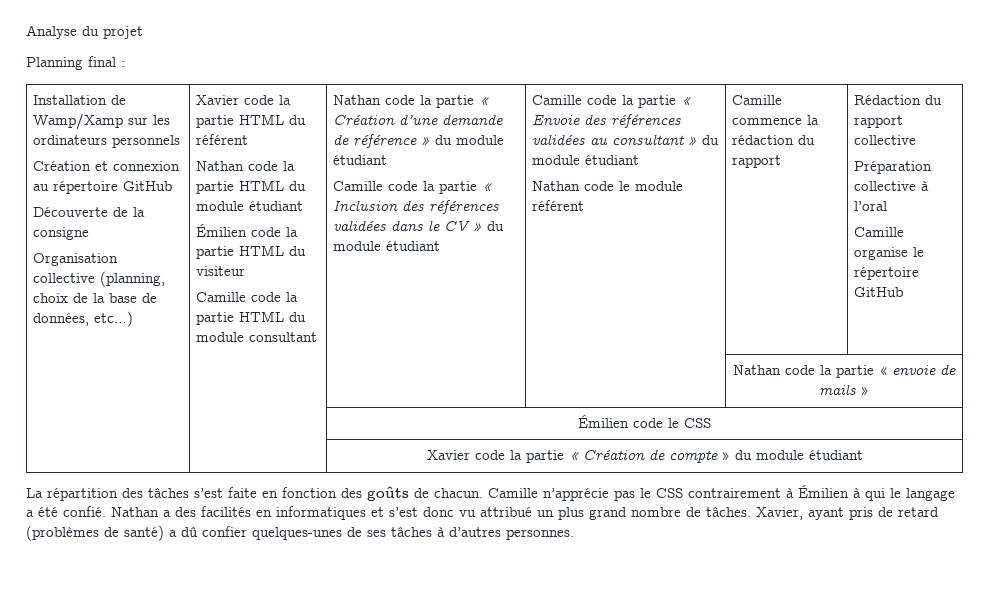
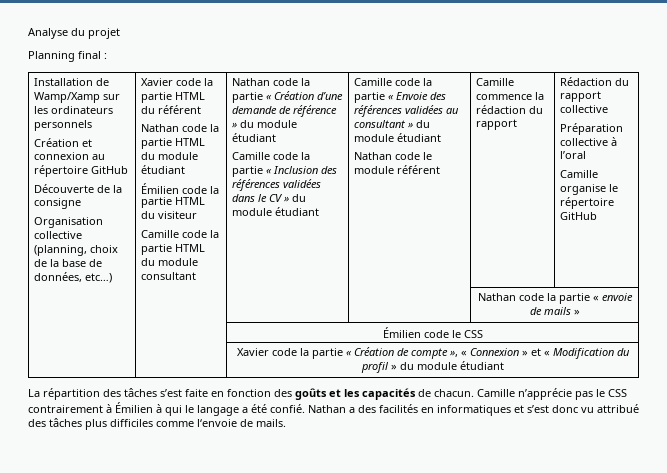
(718, 456) none -> [449,348,630,359] [360,362,389,373] », « Connexion » et « Modification du profil
(409, 493) none -> [329,388,416,400] et les capacités
[537,506,939,520] [26,525,574,541] un plus grand nombre de tâches. Xavier, ayant pris de retard (problèmes de santé) a dû confier quelques-unes de ses tâches à d’autres personnes. -> [28,418,286,430] des tâches plus difficiles comme l‘envoie de mails.

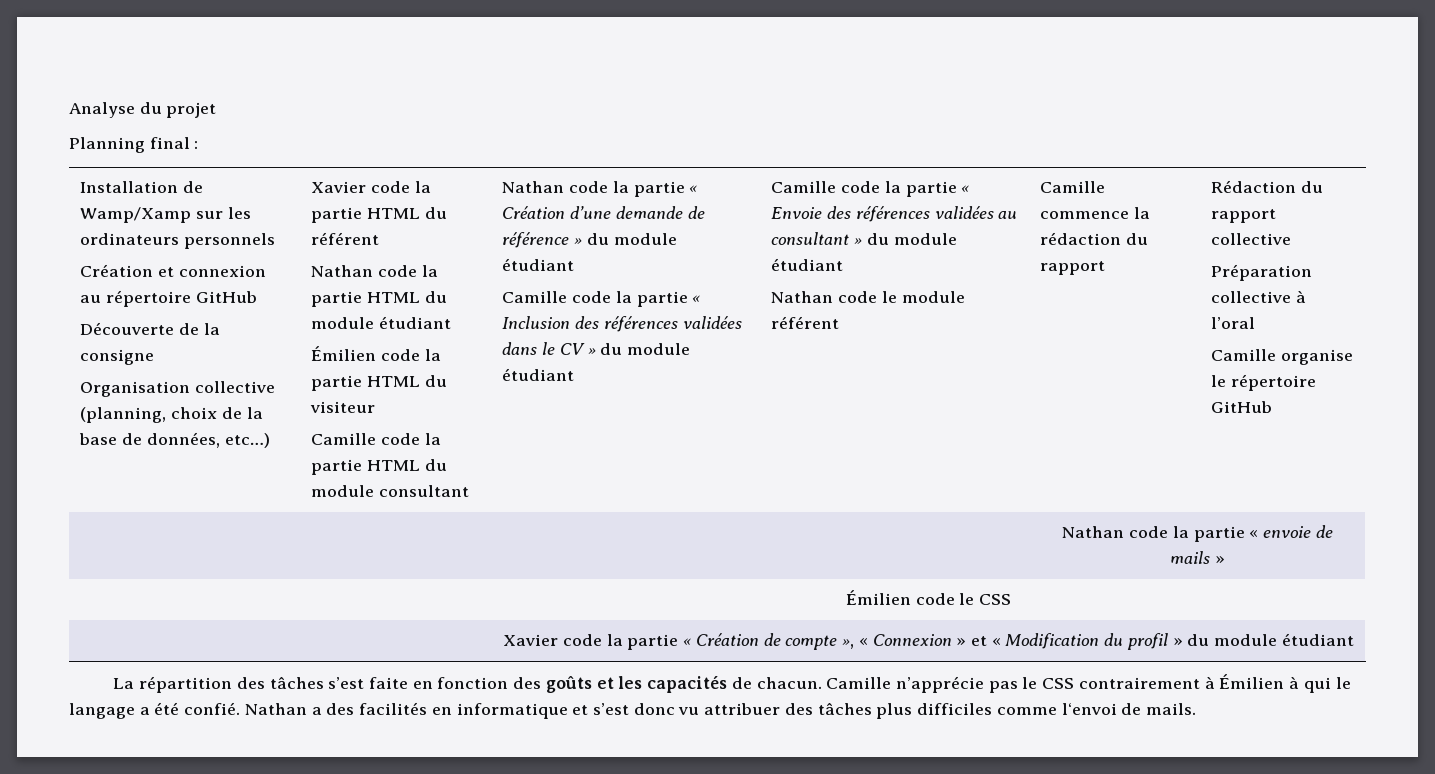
[437,405,511,416] informatiques -> [456,703,568,719] informatique
[597,404,639,413] attribué -> [704,703,781,715] attribuer
[197,419,237,427] l‘envoie -> [1061,703,1117,715] l‘envoi

